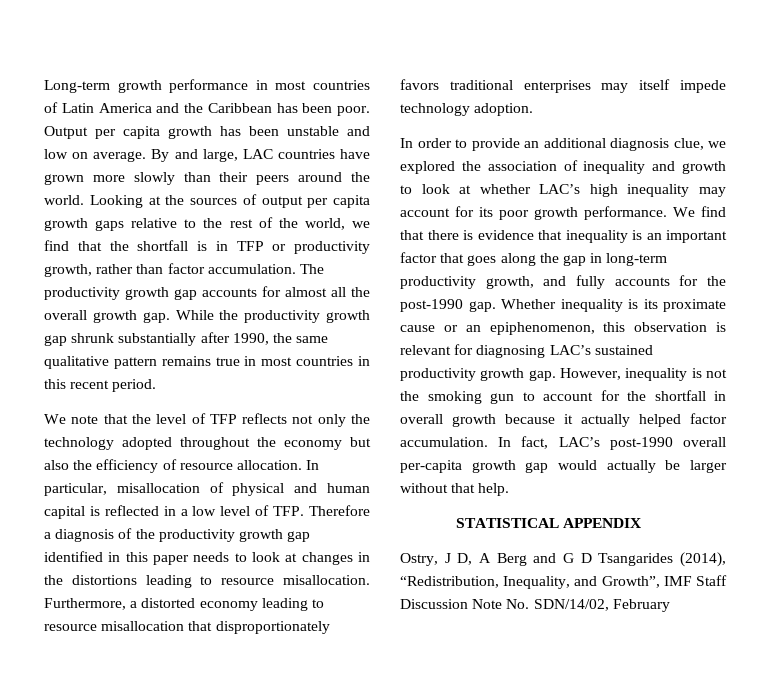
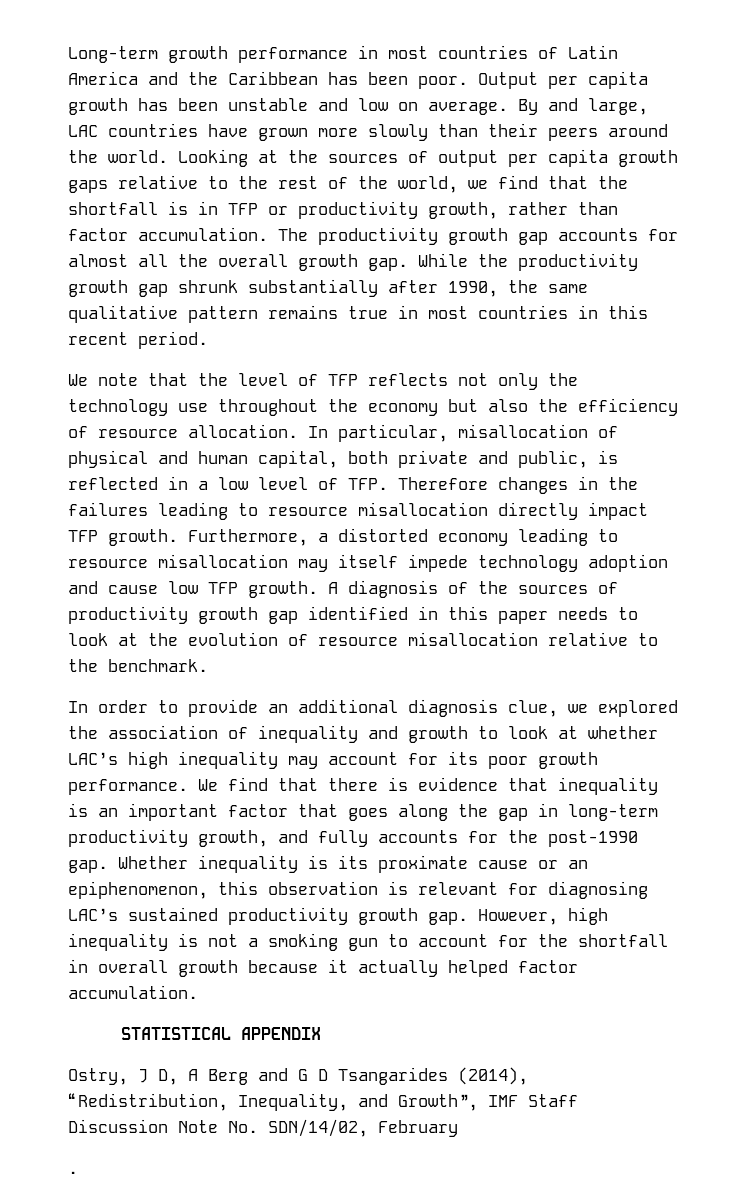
[122,437,172,450] adopted -> [178,403,208,412] use
[44,506,85,519] capital -> [258,450,588,468] capital, both private and public,
[44,532,51,539] a -> [498,476,638,494] [68,502,648,520] [68,528,618,546] [68,554,668,572] [68,581,338,598] changes in the failures leading to resource misallocation directly impact TFP growth. Furthermore, a distorted economy leading to resource misallocation may itself impede technology adoption and cause low TFP growth. A
(155, 534) none -> [518,582,618,594] sources of
[301,552,370,565] [44,575,370,588] [44,598,324,611] [44,621,330,634] [400,79,726,93] [400,103,534,116] changes in the distortions leading to resource misallocation. Furthermore, a distorted economy leading to resource misallocation that disproportionately favors traditional enterprises may itself impede technology adoption. -> [148,632,658,646] [68,659,208,672] the evolution of resource misallocation relative to the benchmark.
(621, 374) none -> [568,907,608,925] high
[400,391,419,401] the -> [248,938,258,947] a
[498,436,726,450] [400,460,727,473] [400,483,510,496] In fact, LAC’s post-1990 overall per-capita growth gap would actually be larger without that help. -> (198, 992) none
(670, 605) none -> [68,1171,78,1174] // .

